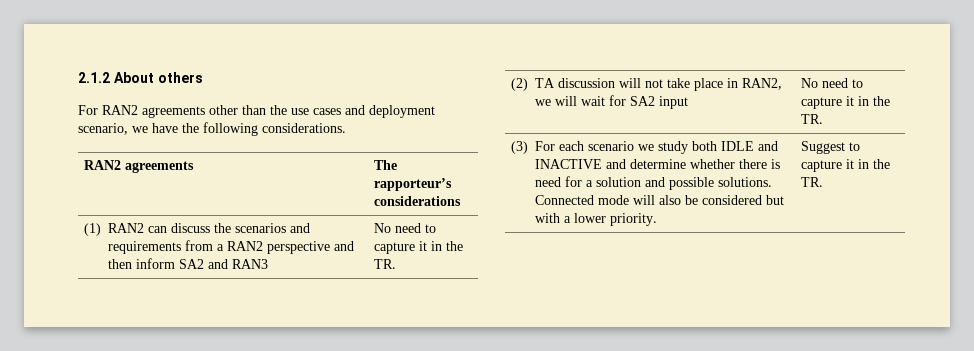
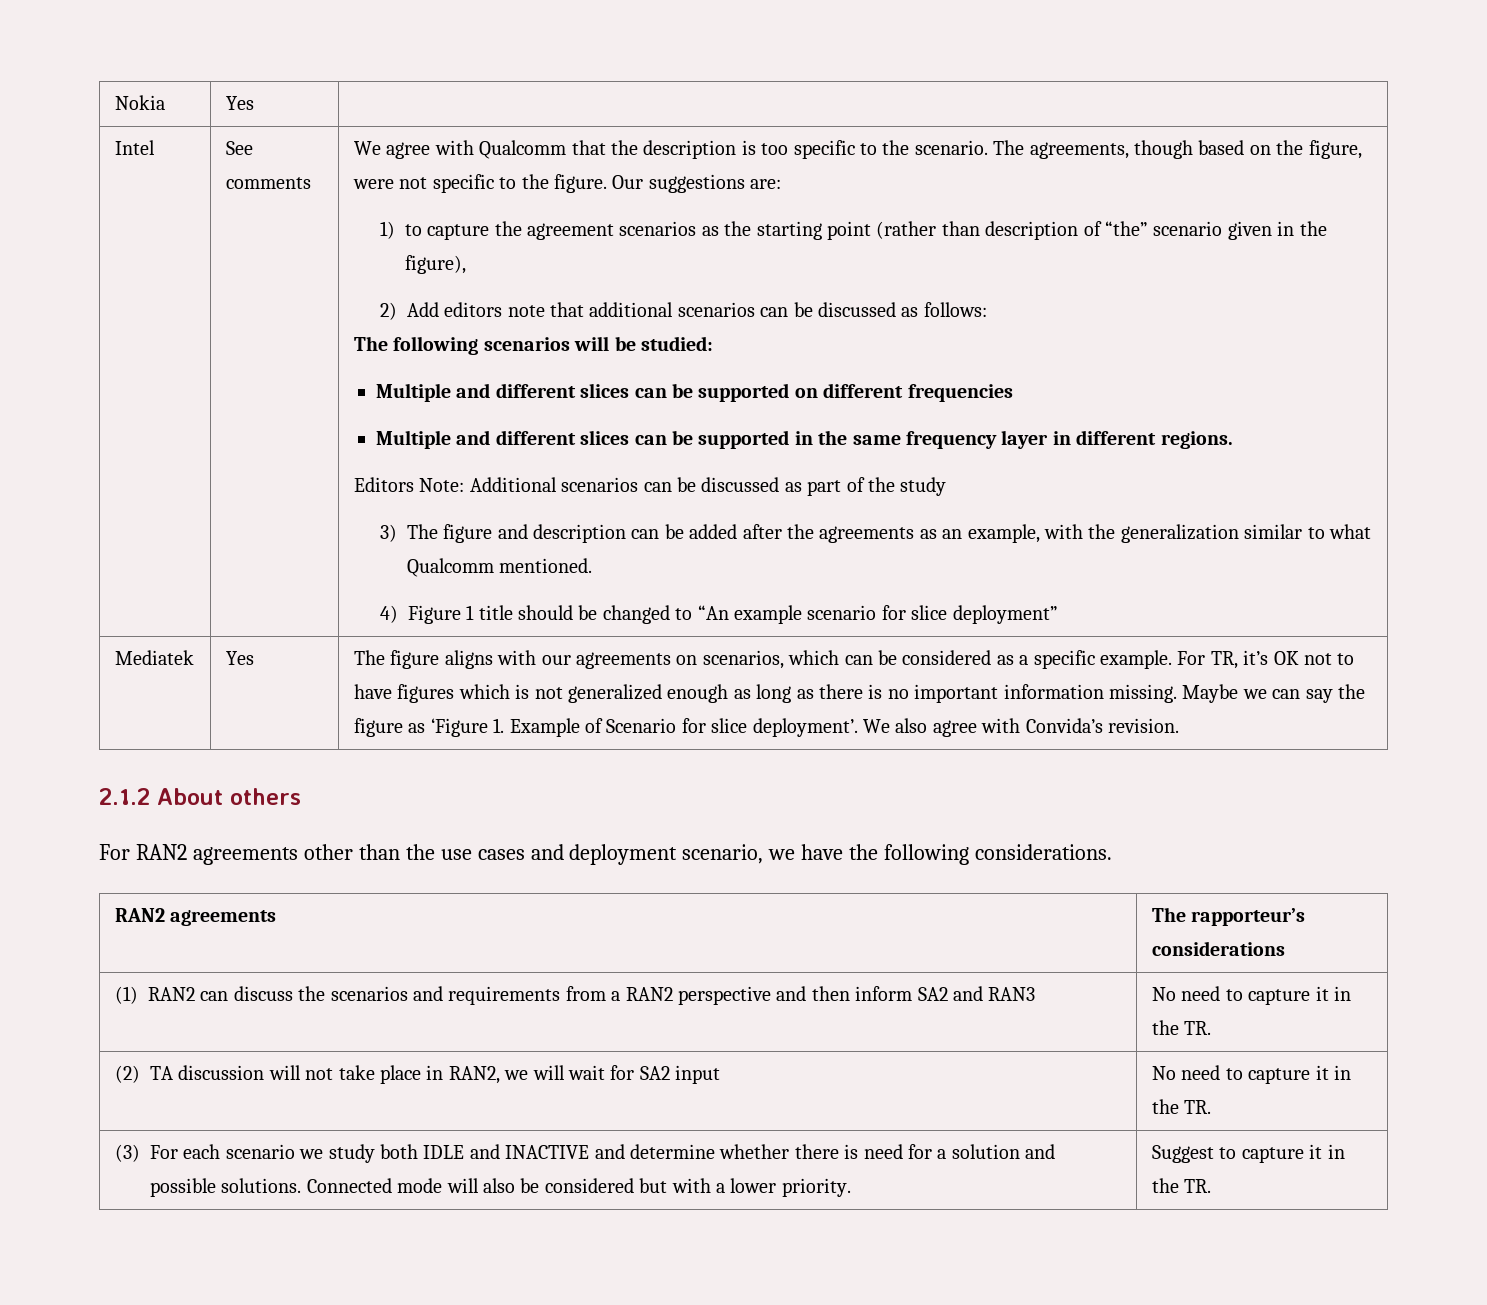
(78, 77) none -> [114,95,165,110] [225,96,254,110] [114,140,155,155] [225,141,253,155] [225,177,311,189] [353,140,1362,159] [352,174,782,193] [379,221,1327,240] [404,255,466,274] [379,302,987,320] [353,336,713,355] [375,383,1013,402] [375,430,1233,449] [353,477,947,496] [379,524,1372,543] [406,558,593,577] [379,605,1058,624] [114,650,194,665] [225,651,254,665] [353,650,1355,669] [353,684,1365,703] [353,718,1179,737] Nokia | Yes | // Intel | See comments | We agree with Qualcomm that the description is too specific to the scenario. The agreements, though based on the figure, were not specific to the figure. Our suggestions are: // 1) to capture the agreement scenarios as the starting point (rather than description of “the” scenario given in the figure), // 2) Add editors note that additional scenarios can be discussed as follows: // The following scenarios will be studied: // Multiple and different slices can be supported on different frequencies // Multiple and different slices can be supported in the same frequency layer in different regions. // Editors Note: Additional scenarios can be discussed as part of the study // 3) The figure and description can be added after the agreements as an example, with the generalization similar to what Qualcomm mentioned. // 4) Figure 1 title should be changed to “An example scenario for slice deployment” // Mediatek | Yes | The figure aligns with our agreements on scenarios, which can be considered as a specific example. For TR, it’s OK not to have figures which is not generalized enough as long as there is no important information missing. Maybe we can say the figure as ‘Figure 1. Example of Scenario for slice deployment’. We also agree with Convida’s revision. //

